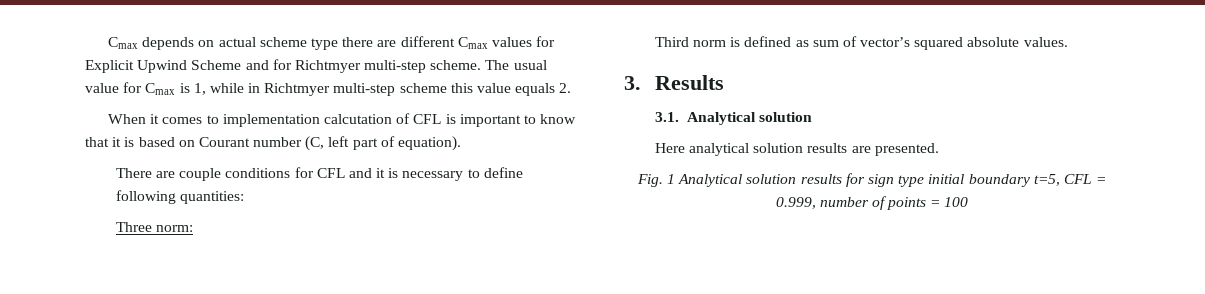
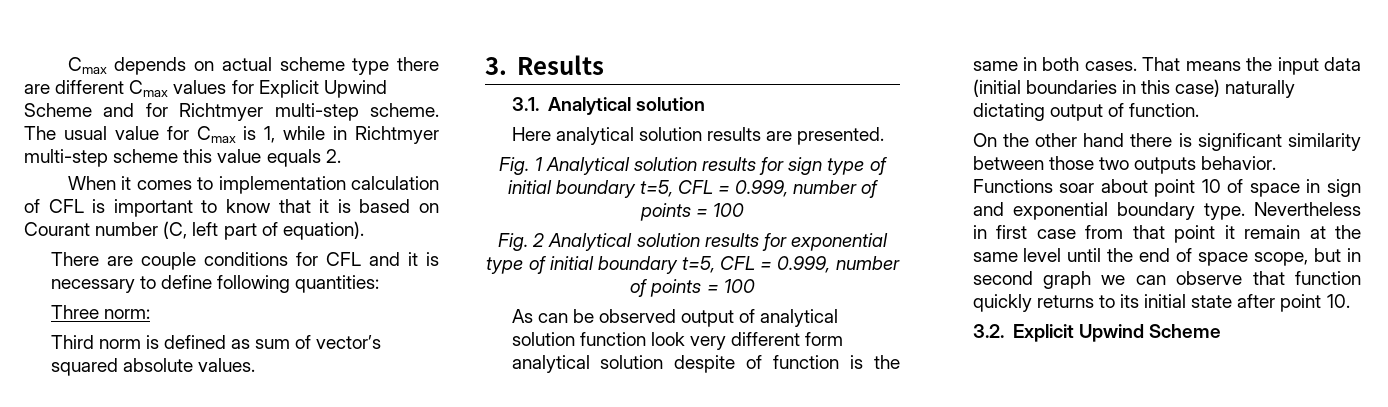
[324,114,393,124] calcutation -> [351,176,439,190] calculation
(925, 181) none -> [869,157,887,175] of
(969, 202) none -> [498,233,888,251] [486,256,900,274] [630,279,755,297] [511,309,839,327] [511,332,844,350] [511,355,901,373] [972,57,1361,75] [972,79,1296,98] [972,103,1199,121] [972,133,1361,151] [972,156,1277,174] [972,179,1361,197] [972,202,1361,220] [972,225,1361,243] [972,248,1361,266] [972,271,1361,289] [972,294,1350,312] [972,324,1222,342] // Fig. 2 Analytical solution results for exponential type of initial boundary t=5, CFL = 0.999, number of points = 100 // As can be observed output of analytical solution function look very different form analytical solution despite of function is the same in both cases. That means the input data (initial boundaries in this case) naturally dictating output of function. // On the other hand there is significant similarity between those two outputs behavior. Functions soar about point 10 of space in sign and exponential boundary type. Nevertheless in first case from that point it remain at the same level until the end of space scope, but in second graph we can observe that function quickly returns to its initial state after point 10. // 3.2. Explicit Upwind Scheme

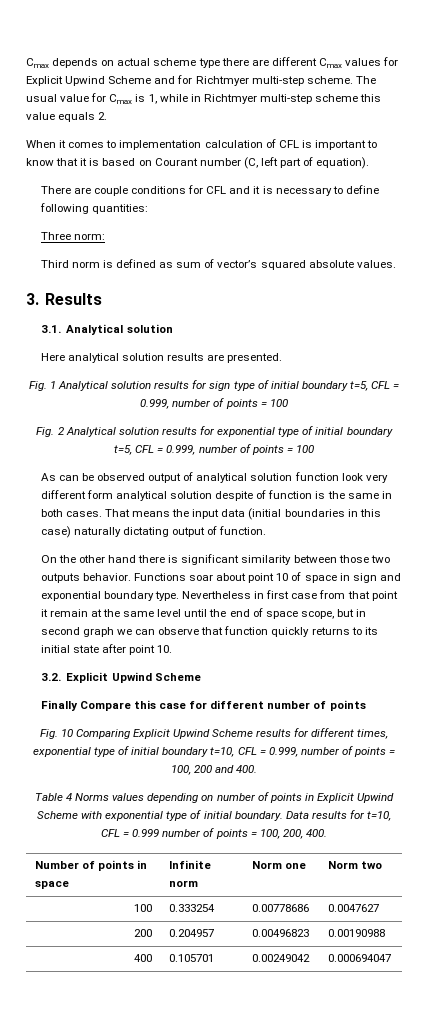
(1222, 331) none -> [40,700,366,711] [39,728,389,739] [32,746,396,757] [170,765,258,775] [34,792,395,803] [36,810,392,821] [101,828,327,839] [34,860,148,871] [34,881,69,889] [168,860,211,869] [168,880,198,887] [251,861,307,869] [327,861,383,869] [134,904,153,912] [168,904,215,912] [251,904,309,912] [327,904,379,912] [134,929,153,937] [168,929,214,937] [251,929,309,937] [327,929,385,937] [134,954,153,962] [168,954,214,962] [251,954,310,962] [327,954,391,962] // Finally Compare this case for different number of points // Fig. 10 Comparing Explicit Upwind Scheme results for different times, exponential type of initial boundary t=10, CFL = 0.999, number of points = 100, 200 and 400. // Table 4 Norms values depending on number of points in Explicit Upwind Scheme with exponential type of initial boundary. Data results for t=10, CFL = 0.999 number of points = 100, 200, 400. // Number of points in space | Infinite norm | Norm one | Norm two // 100 | 0.333254 | 0.00778686 | 0.0047627 // 200 | 0.204957 | 0.00496823 | 0.00190988 // 400 | 0.105701 | 0.00249042 | 0.000694047

